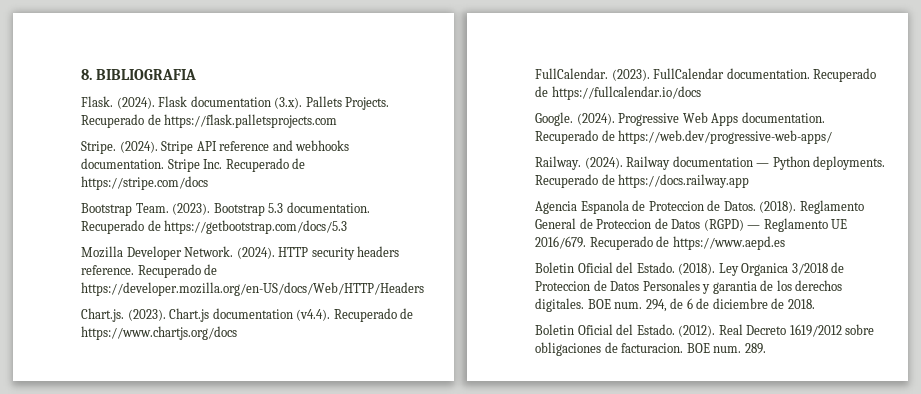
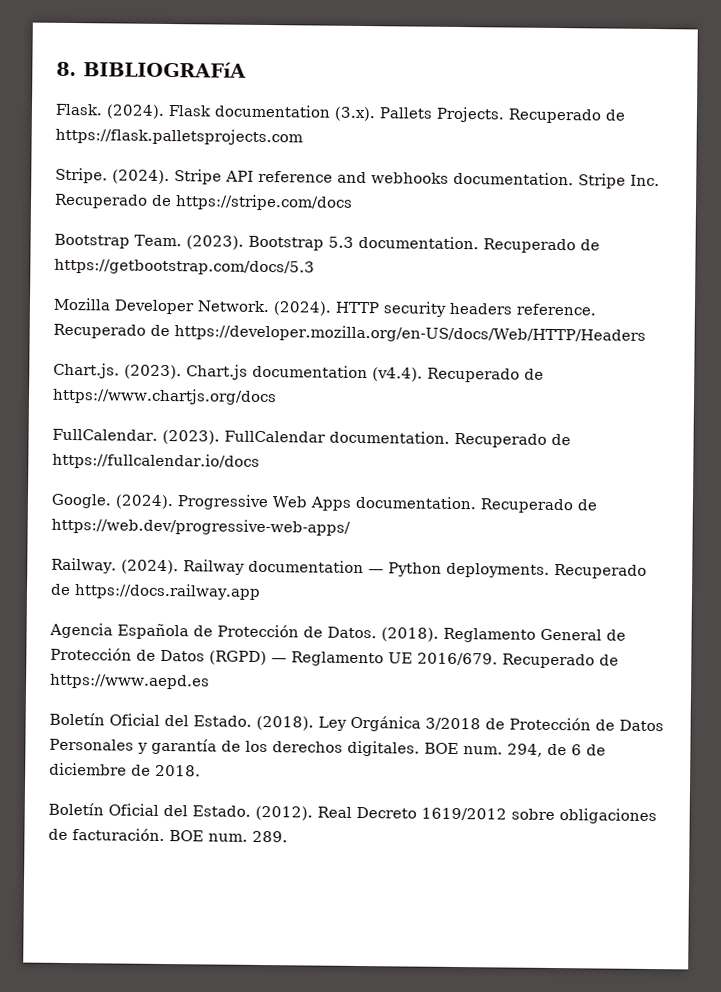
[96,69,197,80] BIBLIOGRAFIA -> [83,61,246,78] BIBLIOGRAFíA
[580,200,704,214] Espanola de Proteccion -> [117,623,299,640] Española de Protección
[596,219,652,229] Proteccion -> [50,647,132,661] Protección
[535,262,574,273] Boletin -> [49,712,105,726] Boletín
[741,263,789,276] Organica -> [350,715,421,732] Orgánica
[535,281,590,291] Proteccion -> [509,717,591,731] Protección
[712,281,757,294] garantia -> [151,738,217,755] garantía
[535,324,574,335] Boletin -> [48,802,104,816] Boletín
[621,343,684,353] facturacion. -> [72,828,165,841] facturación.

